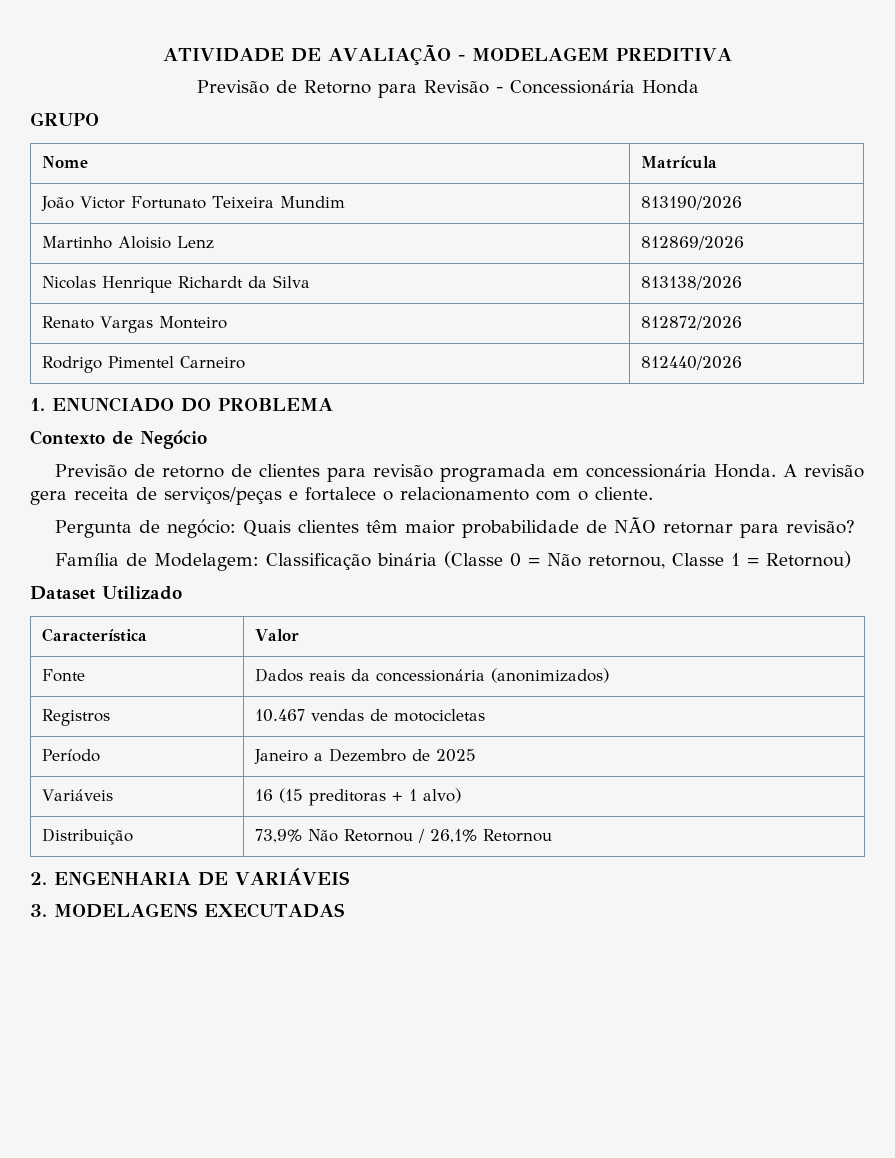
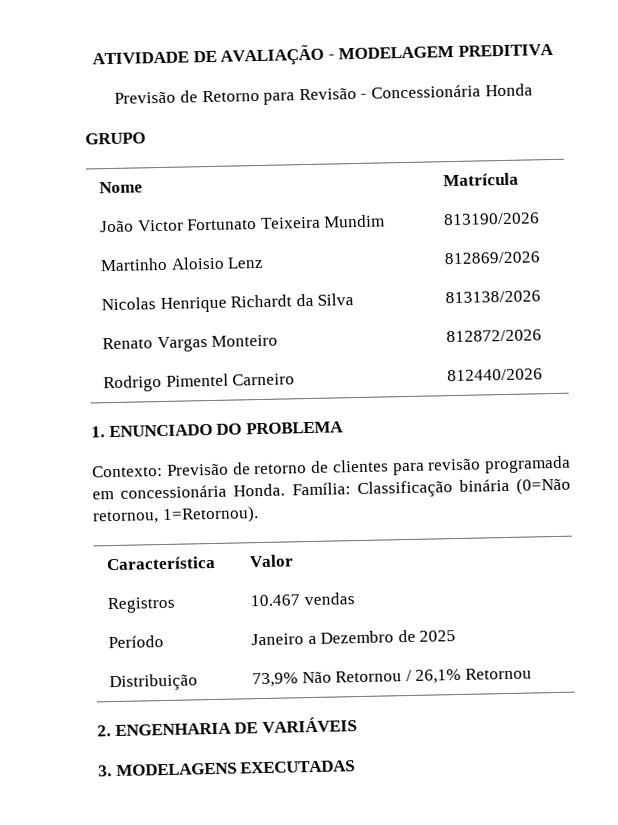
[30,430,207,449] Contexto de Negócio // -> [92,465,163,478] Contexto:
[783,464,865,478] [30,487,653,505] [55,517,856,538] [55,551,852,571] [30,586,182,600] [42,628,148,642] [255,629,300,641] [42,669,86,682] [255,668,610,683] A revisão gera receita de serviços/peças e fortalece o relacionamento com o cliente. // Pergunta de negócio: Quais clientes têm maior probabilidade de NÃO retornar para revisão? // Família de Modelagem: Classificação binária (Classe 0 = Não retornou, Classe 1 = Retornou) // Dataset Utilizado // Característica | Valor // Fonte | Dados reais da concessionária (anonimizados) -> [291,477,571,499] [92,506,259,525] [106,555,217,571] [249,554,295,568] Família: Classificação binária (0=Não retornou, 1=Retornou). // Característica | Valor
[370,709,486,722] de motocicletas -> (355, 599) none
[42,789,114,801] [255,788,462,806] // Variáveis | 16 (15 preditoras + 1 alvo) -> (457, 636) none

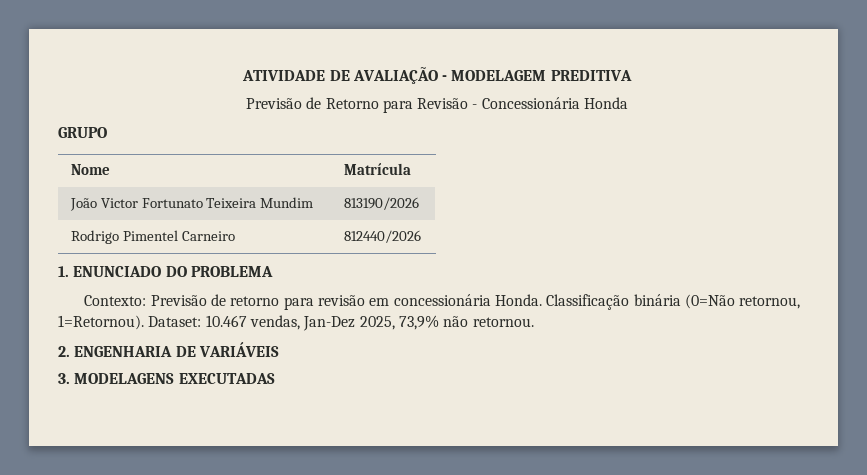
[100,256,265,272] [444,251,541,265] [101,293,355,314] [445,290,542,304] [102,334,279,353] [446,329,543,343] // Martinho Aloisio Lenz | 812869/2026 // Nicolas Henrique Richardt da Silva | 813138/2026 // Renato Vargas Monteiro | 812872/2026 -> (419, 203) none
[310,459,389,473] de clientes -> (280, 301) none
[484,455,571,474] programada -> (366, 300) none
[291,482,351,496] Família: -> (543, 300) none
[106,555,217,571] [249,554,295,568] [107,596,177,614] [250,592,355,607] [108,634,165,649] [251,629,457,646] [109,673,199,692] [252,667,532,688] // Característica | Valor // Registros | 10.467 vendas // Período | Janeiro a Dezembro de 2025 // Distribuição | 73,9% Não Retornou / 26,1% Retornou -> [148,315,534,331] Dataset: 10.467 vendas, Jan-Dez 2025, 73,9% não retornou.

